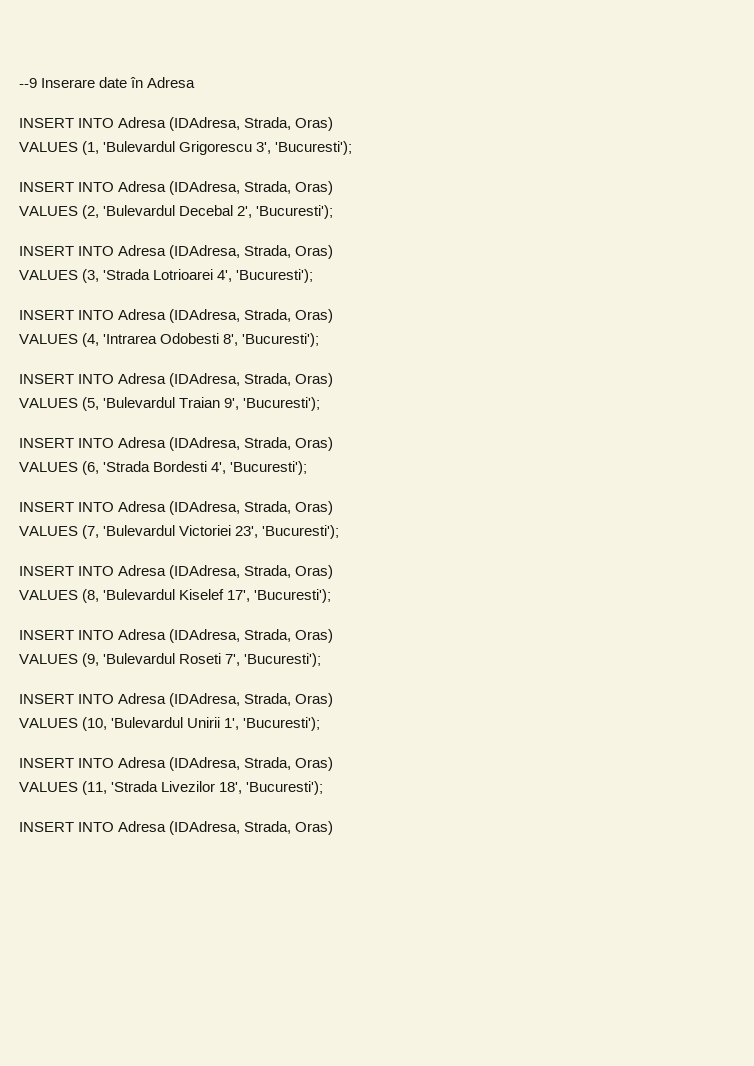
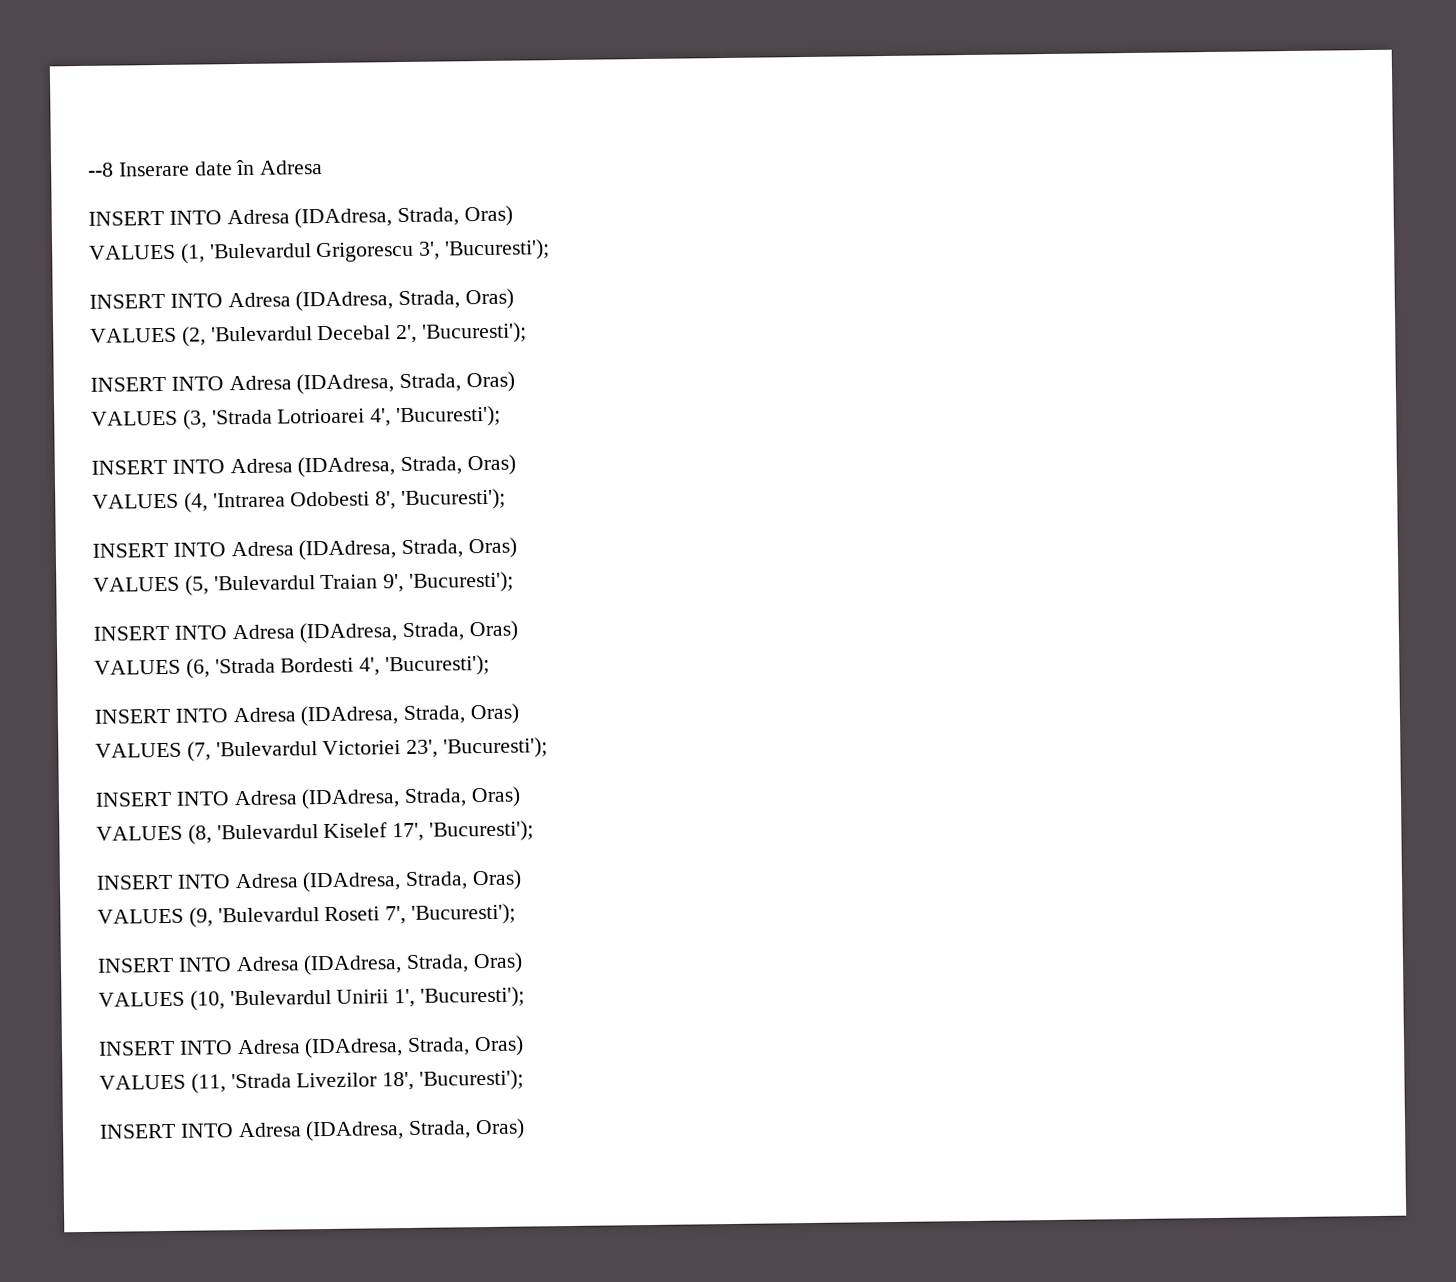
[19,78,37,88] --9 -> [88,162,114,177] --8

